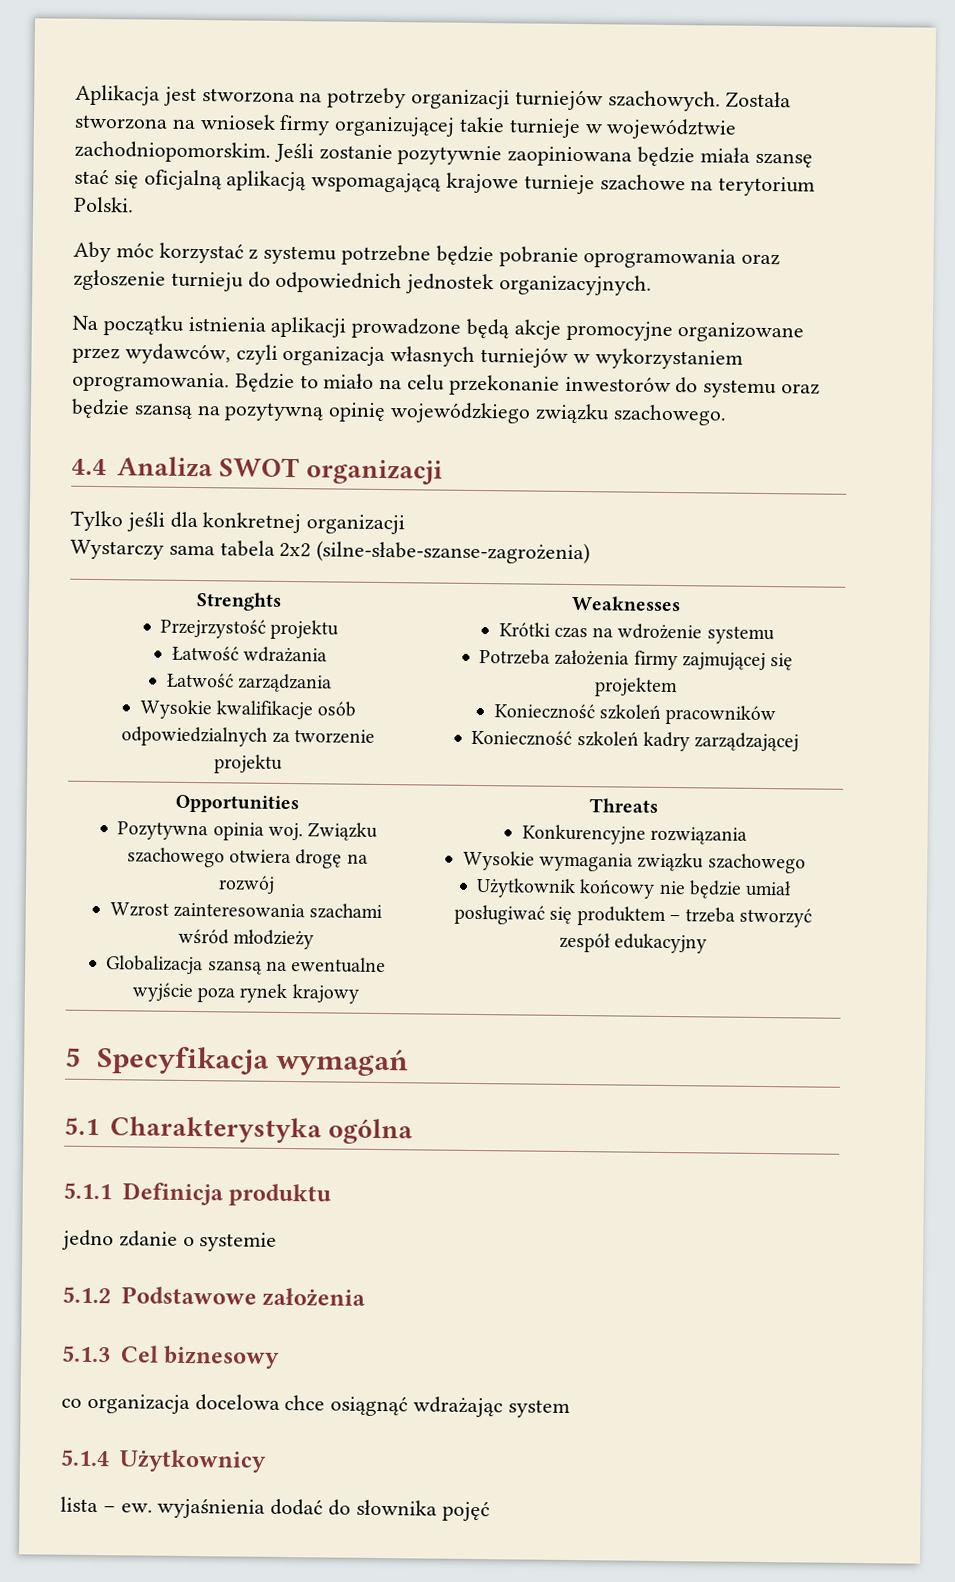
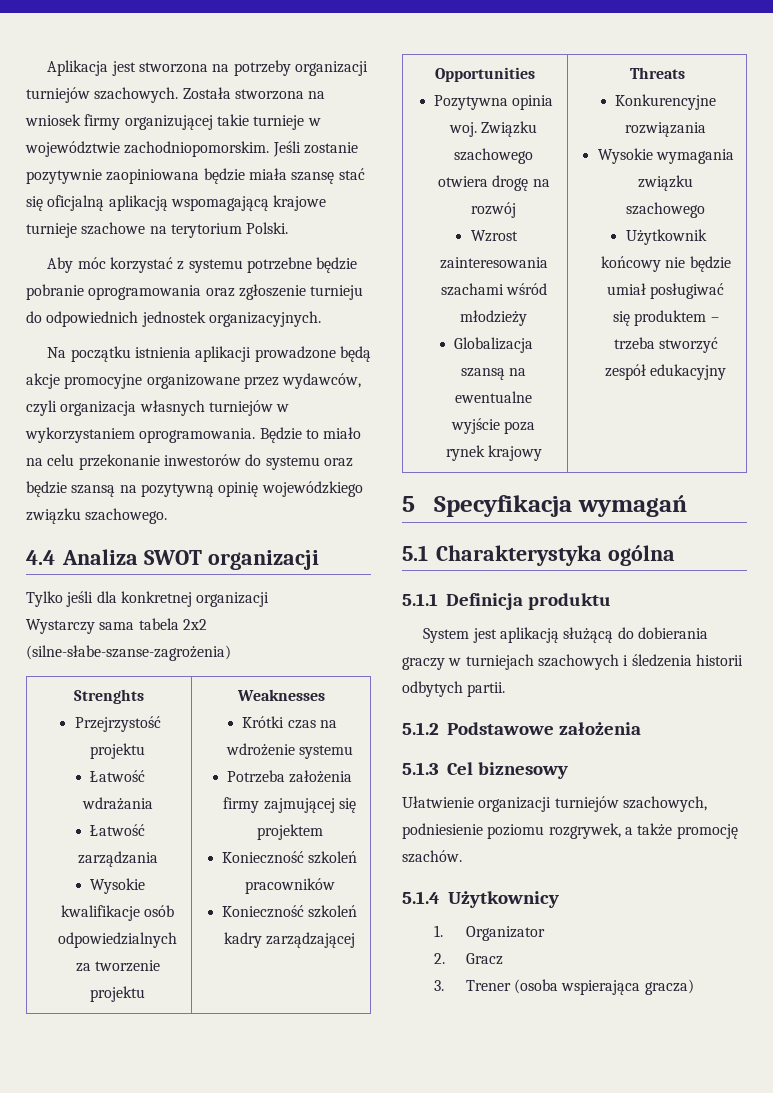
[61,1229,278,1252] jedno zdanie o systemie -> [423,627,708,643] [402,654,743,670] [402,681,506,697] System jest aplikacją służącą do dobierania graczy w turniejach szachowych i śledzenia historii odbytych partii.
[61,1393,570,1418] [60,1449,267,1473] [60,1496,490,1522] co organizacja docelowa chce osiągnąć wdrażając system // 5.1.4 Użytkownicy // lista – ew. wyjaśnienia dodać do słownika pojęć -> [402,796,707,812] [402,823,738,839] [402,850,462,863] [402,891,559,908] [433,925,545,941] [433,953,503,965] [433,979,694,995] Ułatwienie organizacji turniejów szachowych, podniesienie poziomu rozgrywek, a także promocję szachów. // 5.1.4 Użytkownicy // 1. Organizator // 2. Gracz // 3. Trener (osoba wspierająca gracza)

